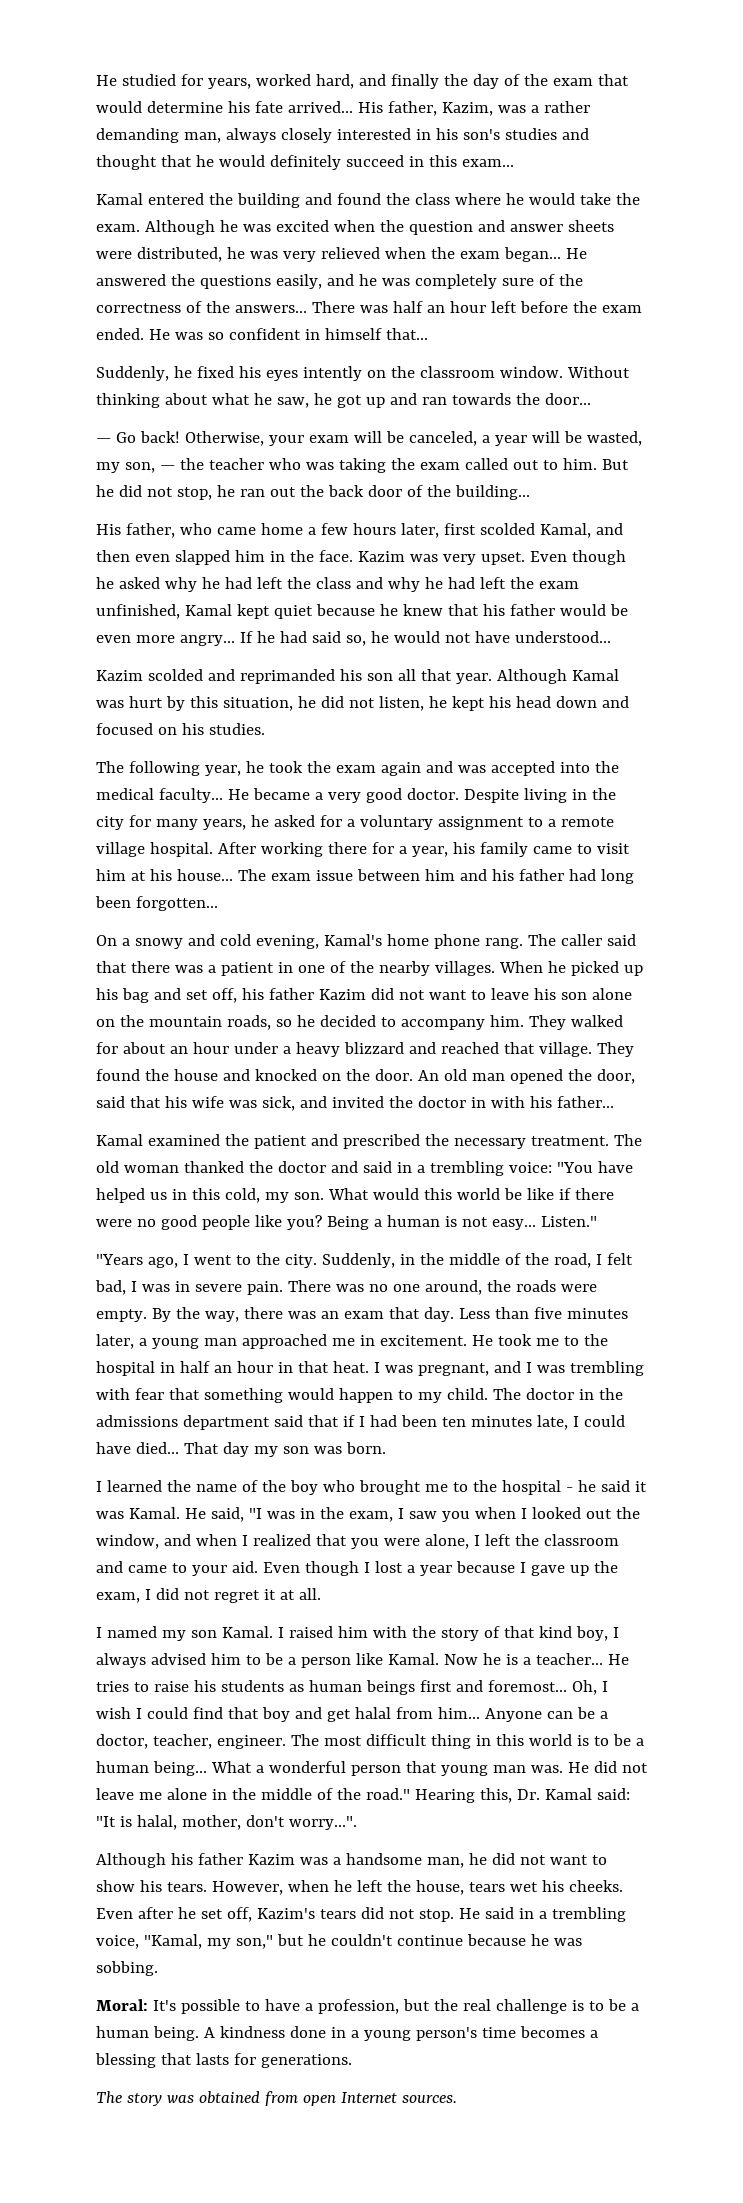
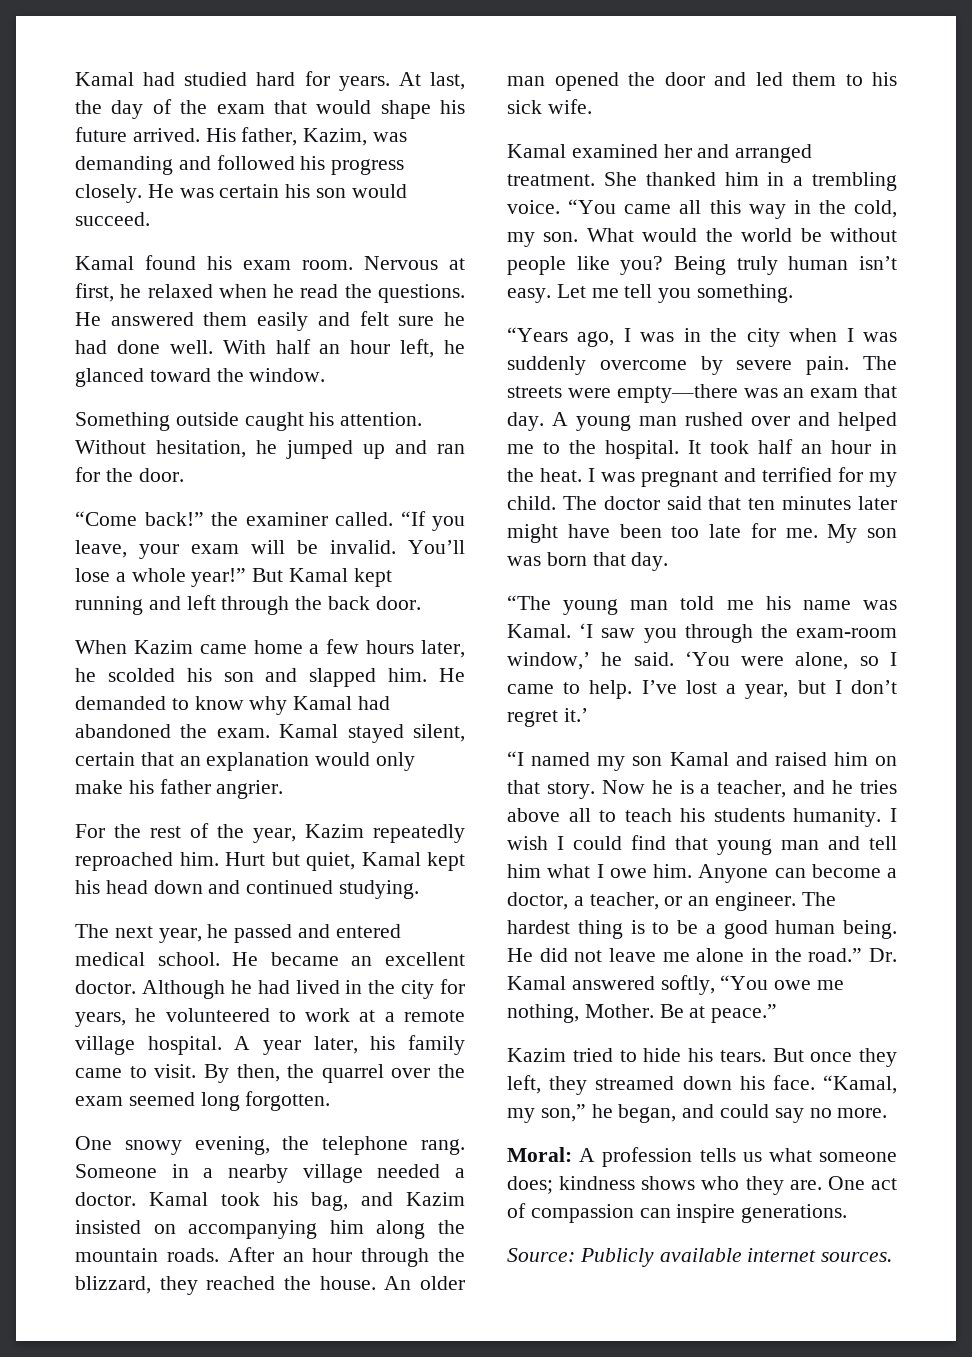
[96,74,439,89] He studied for years, worked hard, and finally -> [75,71,466,91] Kamal had studied hard for years. At last,
[146,101,590,116] [96,128,589,143] [96,155,514,170] [96,193,640,208] [96,220,614,235] [96,247,587,262] [96,274,583,289] [96,301,642,313] [96,328,428,340] [96,366,630,381] [96,393,591,408] [96,431,642,446] [96,458,629,473] [96,485,530,500] [96,523,212,538] determine his fate arrived... His father, Kazim, was a rather demanding man, always closely interested in his son's studies and thought that he would definitely succeed in this exam... // Kamal entered the building and found the class where he would take the exam. Although he was excited when the question and answer sheets were distributed, he was very relieved when the exam began... He answered the questions easily, and he was completely sure of the correctness of the answers... There was half an hour left before the exam ended. He was so confident in himself that... // Suddenly, he fixed his eyes intently on the classroom window. Without thinking about what he saw, he got up and ran towards the door... // — Go back! Otherwise, your exam will be canceled, a year will be wasted, my son, — the teacher who was taking the exam called out to him. But he did not stop, he ran out the back door of the building... // His father, who -> [380,100,465,119] [75,127,408,146] [75,155,405,175] [75,184,407,203] [75,212,150,226] [75,255,465,270] [75,283,465,303] [75,311,466,331] [75,339,465,358] [75,368,326,387] [75,412,423,431] [75,440,465,459] [75,467,184,482] [75,511,465,531] [75,540,465,559] [75,568,392,587] [75,595,421,615] [75,640,193,654] shape his future arrived. His father, Kazim, was demanding and followed his progress closely. He was certain his son would succeed. // Kamal found his exam room. Nervous at first, he relaxed when he read the questions. He answered them easily and felt sure he had done well. With half an hour left, he glanced toward the window. // Something outside caught his attention. Without hesitation, he jumped up and ran for the door. // “Come back!” the examiner called. “If you leave, your exam will be invalid. You’ll lose a whole year!” But Kamal kept running and left through the back door. // When Kazim
[443,523,623,538] [96,550,626,565] [96,577,579,592] [96,604,628,619] [96,631,611,646] [96,669,619,684] [96,696,447,711] first scolded Kamal, and then even slapped him in the face. Kazim was very upset. Even though he asked why he had left the class and why he had left the exam unfinished, Kamal kept quiet because he knew that his father would be even more angry... If he had said so, he would not have understood... // Kazim scolded and reprimanded his son all that year. Although Kamal was hurt by this situation, he did not listen, he -> [75,668,465,687] [75,696,391,715] [75,724,465,743] [75,752,416,771] [75,779,284,799] [75,823,465,843] [75,852,421,871] he scolded his son and slapped him. He demanded to know why Kamal had abandoned the exam. Kamal stayed silent, certain that an explanation would only make his father angrier. // For the rest of the year, Kazim repeatedly reproached him. Hurt but quiet, Kamal
[96,723,265,735] [96,761,200,776] focused on his studies. // The following -> [246,880,420,899] [75,924,153,938] continued studying. // The next
[268,761,619,776] [96,788,567,803] took the exam again and was accepted into the medical faculty... He became a very good doctor. Despite living -> [234,924,401,943] [75,952,465,966] [75,980,340,999] passed and entered medical school. He became an excellent doctor. Although he had lived
[155,819,198,830] many -> (465, 986) none
[273,815,614,830] [96,842,630,857] [96,869,634,884] [95,896,218,911] [96,934,636,949] [96,961,643,976] [96,988,632,1003] [96,1015,623,1030] [96,1042,634,1057] [96,1069,635,1084] [96,1096,614,1111] [96,1134,642,1149] [96,1161,633,1176] [96,1188,220,1203] asked for a voluntary assignment to a remote village hospital. After working there for a year, his family came to visit him at his house... The exam issue between him and his father had long been forgotten... // On a snowy and cold evening, Kamal's home phone rang. The caller said that there was a patient in one of the nearby villages. When he picked up his bag and set off, his father Kazim did not want to leave his son alone on the mountain roads, so he decided to accompany him. They walked for about an hour under a heavy blizzard and reached that village. They found the house and knocked on the door. An old man opened the door, said that his wife was sick, and invited the doctor in with his father... // Kamal examined the patient and prescribed the necessary treatment. The old woman thanked the doctor and said in a trembling voice: "You have helped us in this -> [165,1008,465,1022] [75,1035,465,1055] [75,1064,465,1083] [75,1091,331,1111] [75,1136,465,1155] [75,1164,465,1183] [75,1192,465,1211] [75,1220,466,1239] [75,1247,465,1267] [75,1276,465,1295] [507,72,897,91] [507,99,592,114] [507,144,813,163] [507,172,897,191] [507,199,846,219] volunteered to work at a remote village hospital. A year later, his family came to visit. By then, the quarrel over the exam seemed long forgotten. // One snowy evening, the telephone rang. Someone in a nearby village needed a doctor. Kamal took his bag, and Kazim insisted on accompanying him along the mountain roads. After an hour through the blizzard, they reached the house. An older man opened the door and led them to his sick wife. // Kamal examined her and arranged treatment. She thanked him in a trembling voice. “You came all this way in the
[423,1188,452,1200] this -> [705,228,733,242] the
[526,1188,614,1200] [96,1215,597,1230] [96,1253,633,1268] [95,1280,597,1295] [96,1307,283,1322] like if there were no good people like you? Being a human is not easy... Listen." // "Years ago, I went to the city. Suddenly, in the middle of the road, I felt bad, I was in severe pain. There was no one around, the roads were empty. By the way, there -> [830,228,897,242] [507,256,897,275] [507,284,794,303] [507,327,898,347] [507,356,897,375] [507,384,738,403] without people like you? Being truly human isn’t easy. Let me tell you something. // “Years ago, I was in the city when I was suddenly overcome by severe pain. The streets were empty—there
[458,1307,628,1319] [96,1334,608,1349] [96,1361,175,1376] Less than five minutes later, a young man approached me in excitement. He took me to the hospital in -> [552,412,897,431] [507,440,749,459] A young man rushed over and helped me to the hospital. It took
[297,1361,329,1373] that -> [507,468,534,482] the
[417,1361,644,1376] [96,1388,623,1403] [96,1415,625,1430] [96,1442,386,1457] [96,1480,647,1495] [96,1507,640,1522] [96,1534,619,1549] [96,1561,618,1576] [96,1588,321,1603] [96,1626,619,1641] [96,1653,629,1668] [96,1680,597,1695] pregnant, and I was trembling with fear that something would happen to my child. The doctor in the admissions department said that if I had been ten minutes late, I could have died... That day my son was born. // I learned the name of the boy who brought me to the hospital - he said it was Kamal. He said, "I was in the exam, I saw you when I looked out the window, and when I realized that you were alone, I left the classroom and came to your aid. Even though I lost a year because I gave up the exam, I did not regret it at all. // I named my son Kamal. I raised him with the story of that kind boy, I always advised him to be a person like Kamal. Now he is a teacher... He tries to raise his students as human beings first and foremost... Oh, -> [641,467,897,487] [507,496,897,510] [507,523,897,543] [507,552,669,571] [507,595,897,615] [507,623,897,643] [507,651,897,670] [507,680,897,699] [507,708,588,727] [507,751,897,771] [507,780,897,799] [507,808,882,827] pregnant and terrified for my child. The doctor said that ten minutes later might have been too late for me. My son was born that day. // “The young man told me his name was Kamal. ‘I saw you through the exam-room window,’ he said. ‘You were alone, so I came to help. I’ve lost a year, but I don’t regret it.’ // “I named my son Kamal and raised him on that story. Now he is a teacher, and he tries above all to teach his students humanity.
[261,1707,480,1722] boy and get halal from him... -> [717,836,897,855] [507,864,692,878] young man and tell him what I owe him.
[576,1707,595,1719] be -> [811,864,881,878] become
[152,1734,644,1749] [96,1761,563,1776] teacher, engineer. The most difficult thing in this world is to be a human being... What a wonderful person that young man was. -> [573,892,836,911] [507,920,897,939] a teacher, or an engineer. The hardest thing is to be a good human being.
[260,1788,630,1803] [96,1815,357,1830] [96,1853,607,1868] [96,1880,623,1895] [96,1907,626,1922] [96,1934,582,1949] [96,1961,158,1976] [96,1999,639,2014] [96,2026,598,2041] [95,2053,352,2068] [96,2091,397,2106] middle of the road." Hearing this, Dr. Kamal said: "It is halal, mother, don't worry...". // Although his father Kazim was a handsome man, he did not want to show his tears. However, when he left the house, tears wet his cheeks. Even after he set off, Kazim's tears did not stop. He said in a trembling voice, "Kamal, my son," but he couldn't continue because he was sobbing. // Moral: It's possible to have a profession, but the real challenge is to be a human being. A kindness done in a young person's time becomes a blessing that lasts for generations. // The story was obtained from open Internet -> [808,948,897,962] [507,975,845,995] [507,1004,778,1023] [507,1048,897,1067] [507,1075,897,1095] [507,1104,888,1123] [507,1147,897,1167] [507,1176,897,1195] [507,1203,848,1223] [507,1248,817,1267] road.” Dr. Kamal answered softly, “You owe me nothing, Mother. Be at peace.” // Kazim tried to hide his tears. But once they left, they streamed down his face. “Kamal, my son,” he began, and could say no more. // Moral: A profession tells us what someone does; kindness shows who they are. One act of compassion can inspire generations. // Source: Publicly available internet

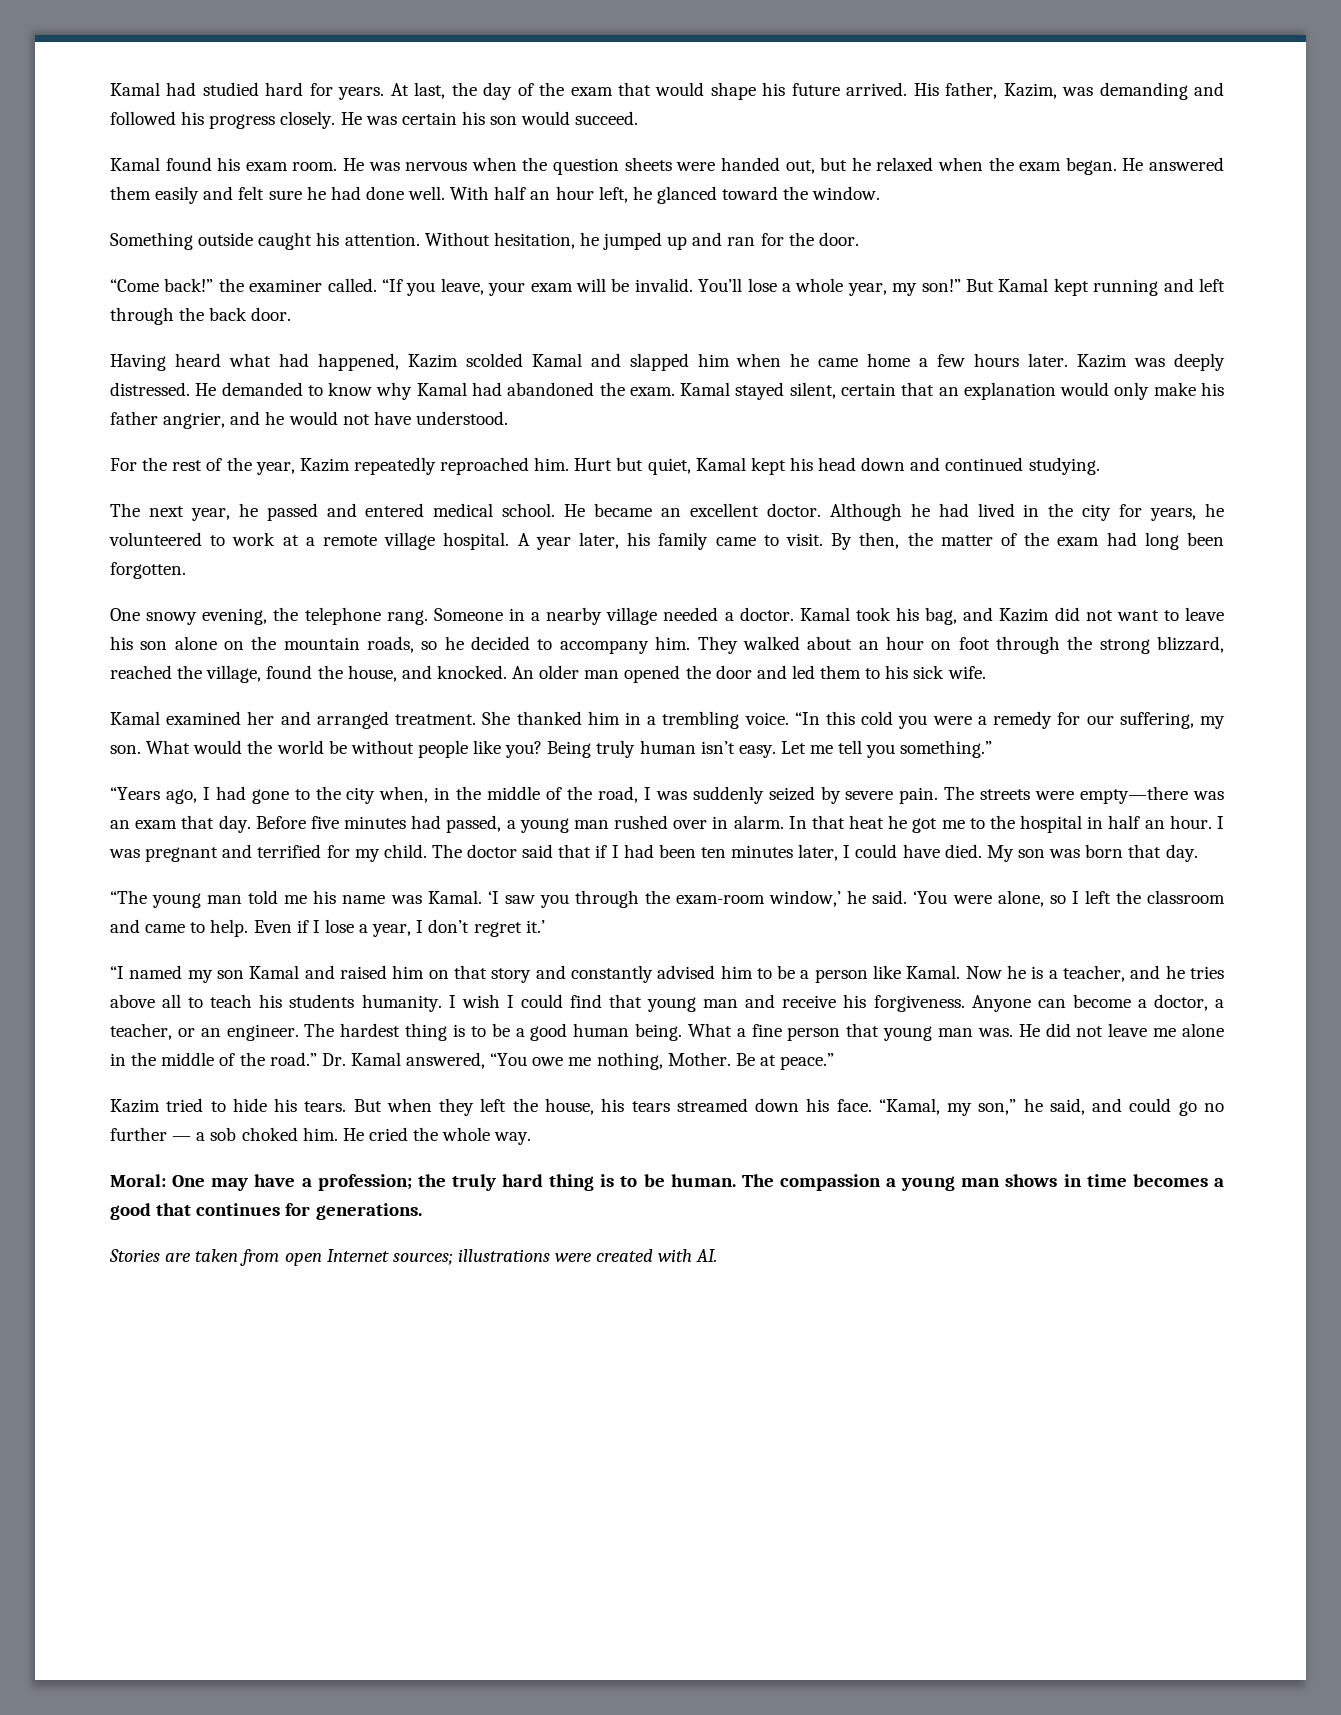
[364,256,465,270] [75,283,465,303] Nervous at first, he relaxed when he read the questions. -> [343,157,1117,175] He was nervous when the question sheets were handed out, but he relaxed when the exam began.
[191,568,247,587] year!” -> [847,279,961,296] year, my son!”
[75,640,193,654] When Kazim -> [110,353,810,371] Having heard what had happened, Kazim scolded Kamal and slapped him when he
[421,640,465,658] [75,668,428,687] later, he scolded his son and slapped him. -> [1028,353,1226,371] [110,382,190,396] later. Kazim was deeply distressed.
[216,780,284,799] angrier. -> [163,411,508,429] angrier, and he would not have understood.
[321,1064,465,1083] [75,1092,240,1111] quarrel over the exam seemed long -> [940,532,1225,550] matter of the exam had long been
[75,1220,466,1239] [75,1247,465,1267] [75,1276,376,1295] insisted on accompanying him along the mountain roads. After an hour through the blizzard, they reached the house. -> [1054,607,1224,621] [110,636,1224,654] [110,665,507,683] did not want to leave his son alone on the mountain roads, so he decided to accompany him. They walked about an hour on foot through the strong blizzard, reached the village, found the house, and knocked.
[568,199,897,219] “You came all this way in the cold, -> [794,711,1194,729] “In this cold you were a remedy for our suffering,
[697,284,794,303] something. -> [900,740,993,758] something.”
[640,328,838,347] was in the city when -> [215,786,638,804] had gone to the city when, in the middle of the road,
[599,360,687,370] overcome -> [768,786,815,801] seized
[552,412,897,431] [507,439,897,459] [507,468,582,482] A young man rushed over and helped me to the hospital. It took half an hour in the heat. -> [255,815,1212,833] Before five minutes had passed, a young man rushed over in alarm. In that heat he got me to the hospital in half an hour.
[748,496,897,510] [507,523,818,543] ten minutes later might have been too late for me. -> [595,844,982,861] if I had been ten minutes later, I could have died.
[507,680,717,699] came to help. I’ve lost -> [1084,890,1226,904] [110,919,354,937] left the classroom and came to help. Even if I lose
[797,680,826,694] but -> (412, 930) none
[546,782,595,799] story. -> [491,965,961,983] story and constantly advised him to be a person like Kamal.
[869,836,897,850] [507,864,692,878] tell him what I owe him. -> [782,994,965,1012] receive his forgiveness.
(897, 929) none -> [687,1023,1013,1041] What a fine person that young man was.
(802, 955) none -> [161,1052,265,1066] middle of the
[571,975,715,995] answered softly, -> [406,1052,486,1069] answered,
[810,1048,897,1067] [507,1075,588,1095] once they left, they -> [386,1098,670,1116] when they left the house, his tears
[618,1104,677,1123] began, -> [1049,1098,1085,1115] said,
[774,1108,888,1123] [507,1147,897,1167] [507,1176,897,1195] [507,1203,848,1223] [507,1248,893,1267] say no more. // Moral: A profession tells us what someone does; kindness shows who they are. One act of compassion can inspire generations. // Source: Publicly available internet sources. -> [1178,1101,1224,1116] [110,1127,532,1145] [110,1174,1225,1191] [110,1203,422,1220] [109,1249,718,1266] go no further — a sob choked him. He cried the whole way. // Moral: One may have a profession; the truly hard thing is to be human. The compassion a young man shows in time becomes a good that continues for generations. // Stories are taken from open Internet sources; illustrations were created with AI.

